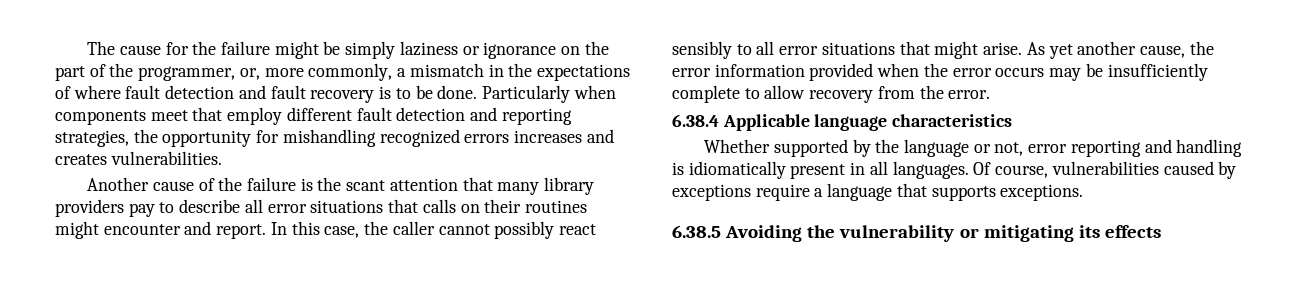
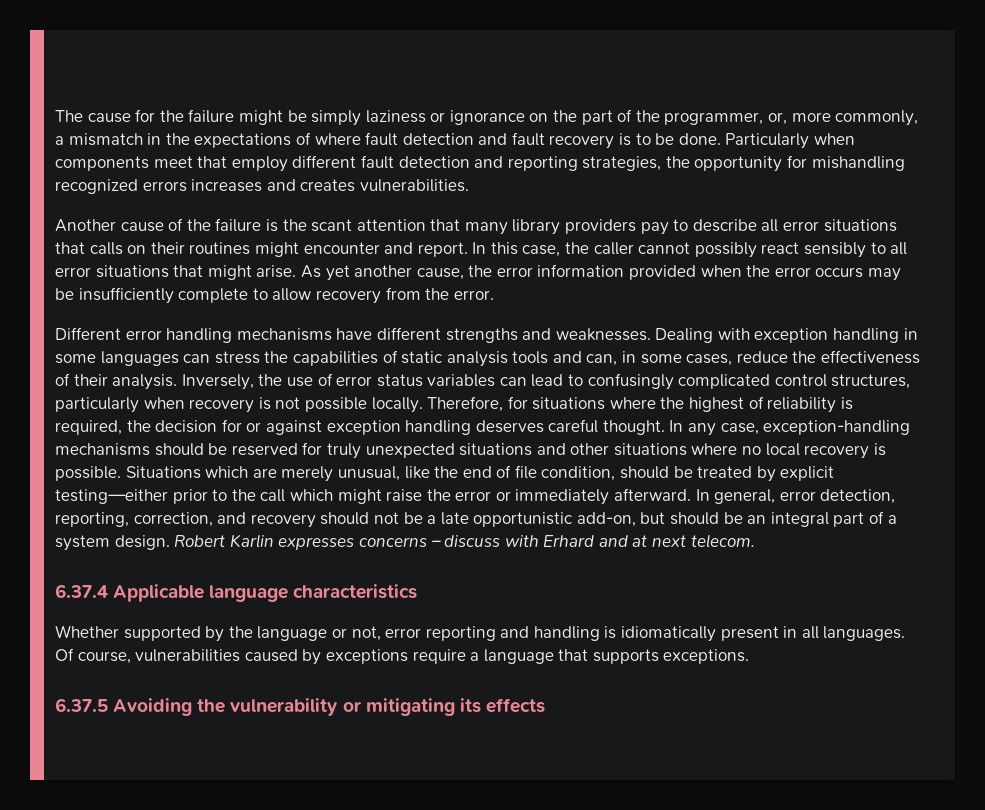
[672,114,719,127] 6.38.4 -> [55,327,918,343] [55,350,921,367] [55,373,911,390] [55,396,853,413] [55,419,911,436] [55,442,886,459] [55,465,835,482] [55,488,896,505] [55,511,897,528] [55,534,755,551] [55,584,108,598] Different error handling mechanisms have different strengths and weaknesses. Dealing with exception handling in some languages can stress the capabilities of static analysis tools and can, in some cases, reduce the effectiveness of their analysis. Inversely, the use of error status variables can lead to confusingly complicated control structures, particularly when recovery is not possible locally. Therefore, for situations where the highest of reliability is required, the decision for or against exception handling deserves careful thought. In any case, exception-handling mechanisms should be reserved for truly unexpected situations and other situations where no local recovery is possible. Situations which are merely unusual, like the end of file condition, should be treated by explicit testing—either prior to the call which might raise the error or immediately afterward. In general, error detection, reporting, correction, and recovery should not be a late opportunistic add-on, but should be an integral part of a system design. Robert Karlin expresses concerns – discuss with Erhard and at next telecom. // 6.37.4
[672,225,721,238] 6.38.5 -> [55,698,108,712] 6.37.5

